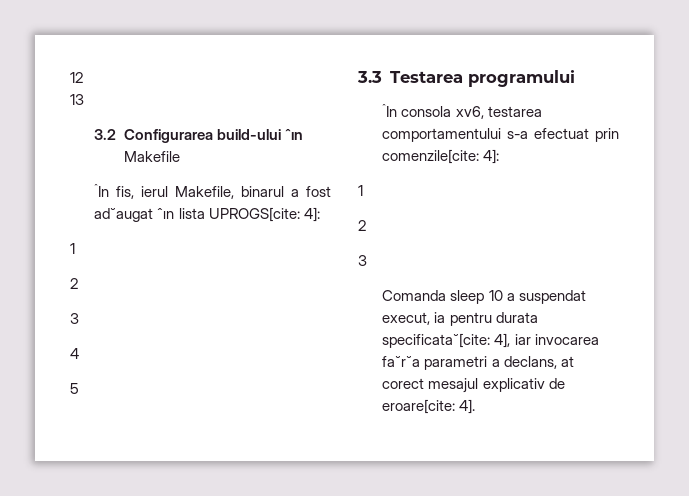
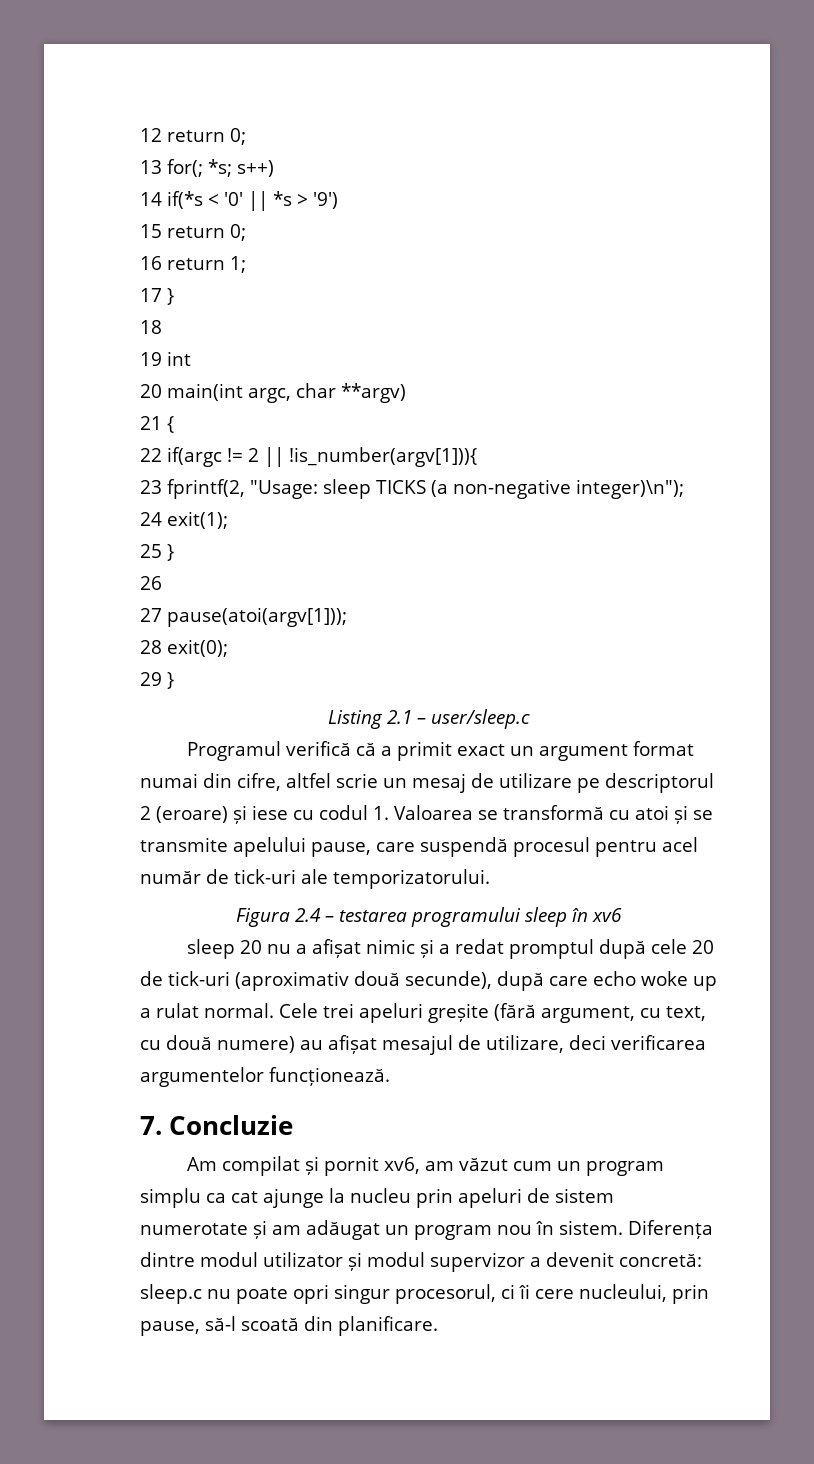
(83, 77) none -> [167,128,246,145] return 0;
[94,129,304,143] [123,151,180,162] [94,184,331,199] [94,207,320,222] [70,243,75,254] [70,278,78,289] [70,313,79,324] [70,348,79,359] [70,383,79,394] [357,70,575,87] [382,104,542,119] [382,128,619,142] [382,149,500,164] [358,185,363,196] [358,220,366,231] [358,255,367,266] [382,290,586,304] [382,312,538,326] [382,333,599,348] [382,356,574,370] [382,378,565,393] [382,399,476,414] // 3.2 Configurarea build-ului ˆın Makefile // ˆIn fis, ierul Makefile, binarul a fost ad˘augat ˆın lista UPROGS[cite: 4]: // 1 // 2 // 3 // 4 // 5 // 3.3 Testarea programului // ˆIn consola xv6, testarea comportamentului s-a efectuat prin comenzile[cite: 4]: // 1 // 2 // 3 // Comanda sleep 10 a suspendat execut, ia pentru durata specificata˘[cite: 4], iar invocarea fa˘r˘a parametri a declans, at corect mesajul explicativ de eroare[cite: 4]. -> [167,159,274,177] [140,191,338,211] [140,224,246,241] [140,256,246,273] [140,288,174,305] [140,320,162,334] [140,351,191,366] [140,383,406,403] [140,416,174,433] [140,447,477,467] [140,479,684,499] [140,511,228,529] [140,544,174,561] [140,576,162,590] [140,607,347,627] [140,639,228,657] [140,672,174,689] [327,709,530,729] [187,741,695,761] [140,773,714,793] [140,805,713,824] [140,837,698,857] [140,869,490,889] [236,907,622,927] [187,939,715,959] [140,971,717,991] [140,1003,706,1023] [140,1035,706,1055] [140,1067,390,1087] [140,1115,294,1135] [187,1156,665,1176] [140,1188,614,1208] [140,1220,713,1240] [140,1252,702,1272] [140,1284,709,1304] [140,1316,438,1336] for(; *s; s++) // 14 if(*s < '0' || *s > '9') // 15 return 0; // 16 return 1; // 17 } // 18 // 19 int // 20 main(int argc, char **argv) // 21 { // 22 if(argc != 2 || !is_number(argv[1])){ // 23 fprintf(2, "Usage: sleep TICKS (a non-negative integer)\n"); // 24 exit(1); // 25 } // 26 // 27 pause(atoi(argv[1])); // 28 exit(0); // 29 } // Listing 2.1 – user/sleep.c // Programul verifică că a primit exact un argument format numai din cifre, altfel scrie un mesaj de utilizare pe descriptorul 2 (eroare) și iese cu codul 1. Valoarea se transformă cu atoi și se transmite apelului pause, care suspendă procesul pentru acel număr de tick-uri ale temporizatorului. // Figura 2.4 – testarea programului sleep în xv6 // sleep 20 nu a afișat nimic și a redat promptul după cele 20 de tick-uri (aproximativ două secunde), după care echo woke up a rulat normal. Cele trei apeluri greșite (fără argument, cu text, cu două numere) au afișat mesajul de utilizare, deci verificarea argumentelor funcționează. // 7. Concluzie // Am compilat și pornit xv6, am văzut cum un program simplu ca cat ajunge la nucleu prin apeluri de sistem numerotate și am adăugat un program nou în sistem. Diferența dintre modul utilizator și modul supervizor a devenit concretă: sleep.c nu poate opri singur procesorul, ci îi cere nucleului, prin pause, să-l scoată din planificare.

